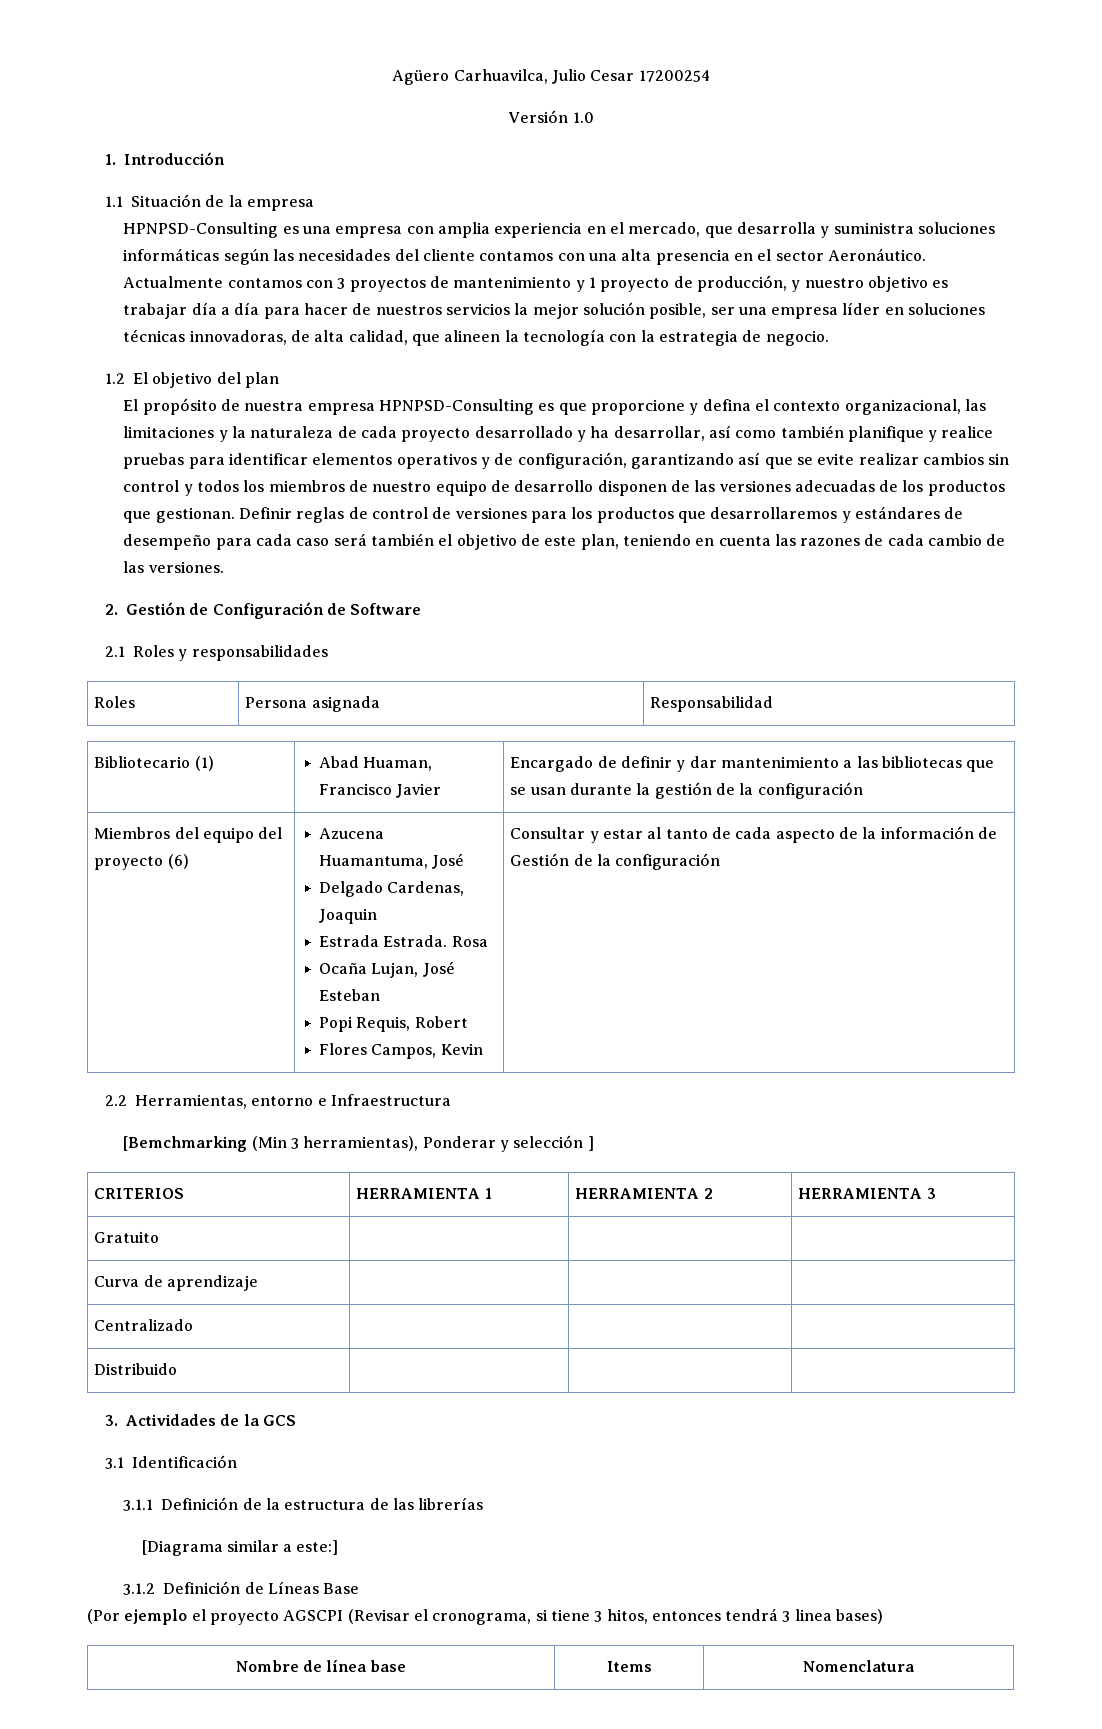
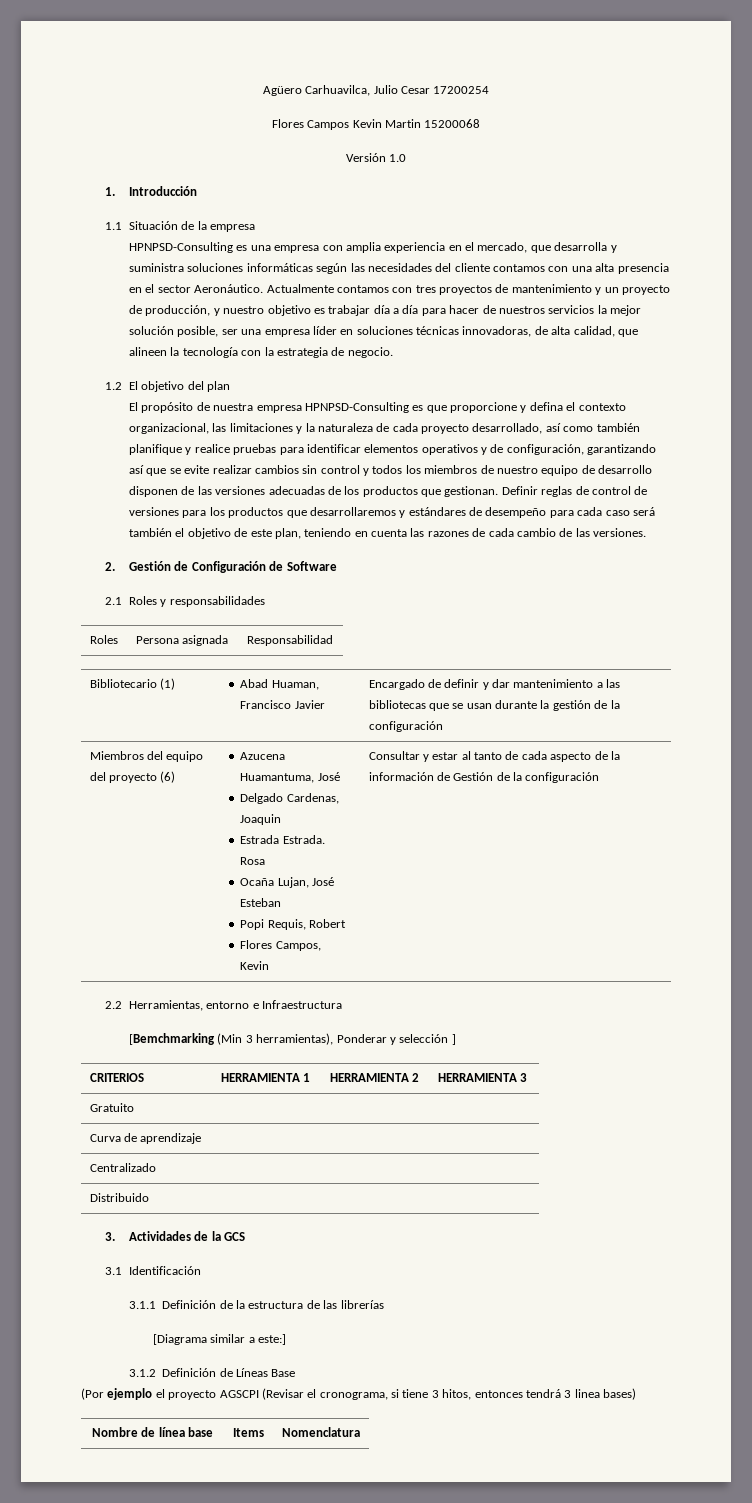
(710, 76) none -> [271,119,481,130] // Flores Campos Kevin Martin 15200068
[337,278,346,289] 3 -> [415,285,436,293] tres
[588,277,596,288] 1 -> [604,287,619,293] un
[474,426,705,442] desarrollado y ha desarrollar, -> [472,423,543,434] desarrollado,

